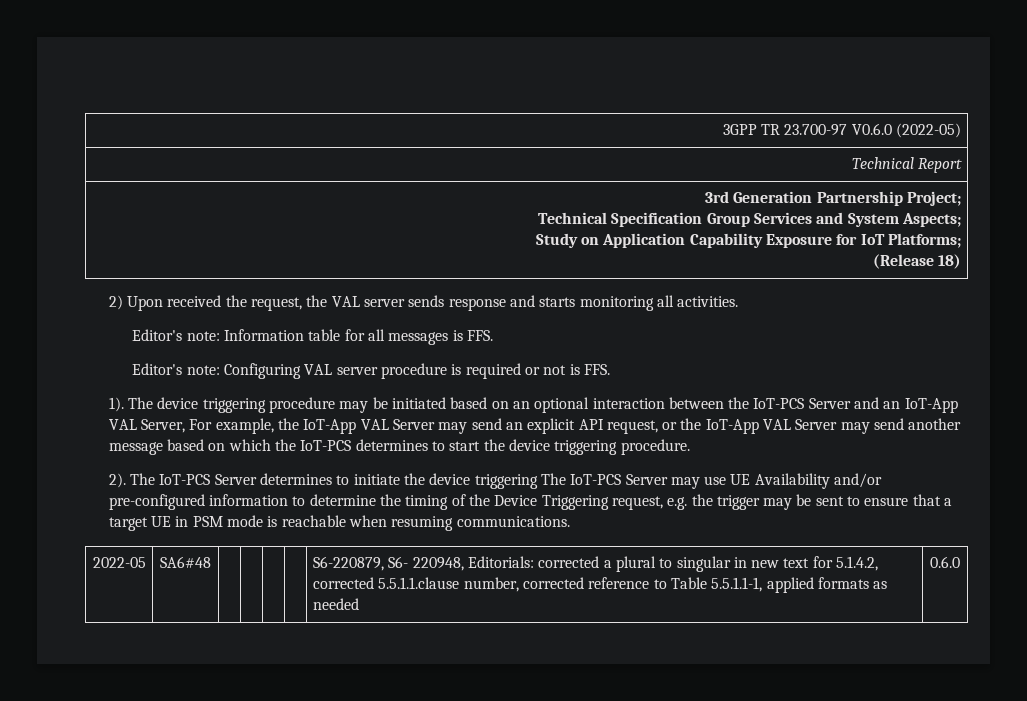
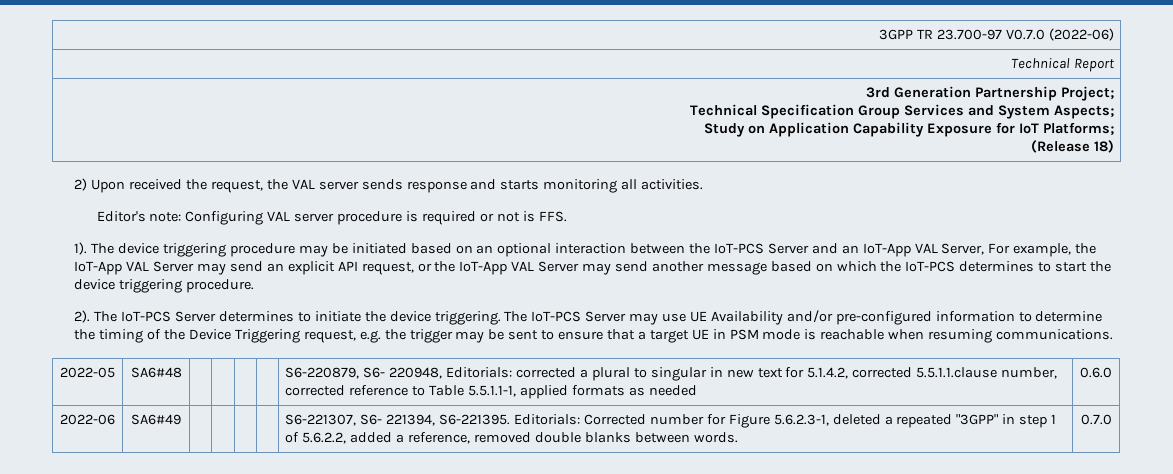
[851,123,962,138] V0.6.0 (2022-05) -> [1005,28,1114,41] V0.7.0 (2022-06)
[132,329,493,345] // Editor's note: Information table for all messages is FFS. -> (704, 184) none
[474,474,538,489] triggering -> [434,311,501,325] triggering.
(960, 562) none -> [60,414,115,425] [131,414,181,425] [285,414,1057,428] [285,432,738,444] [1080,414,1112,425] // 2022-06 | SA6#49 | | | | | S6-221307, S6- 221394, S6-221395. Editorials: Corrected number for Figure 5.6.2.3-1, deleted a repeated "3GPP" in step 1 of 5.6.2.2, added a reference, removed double blanks between words. | 0.7.0

